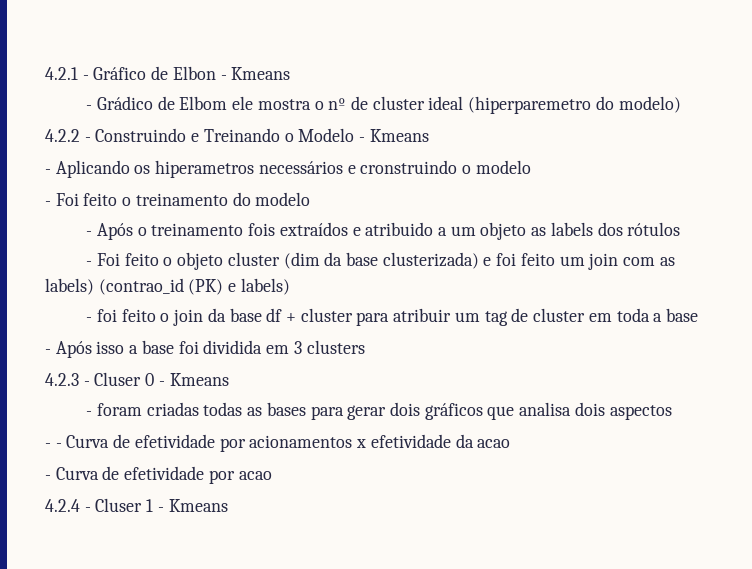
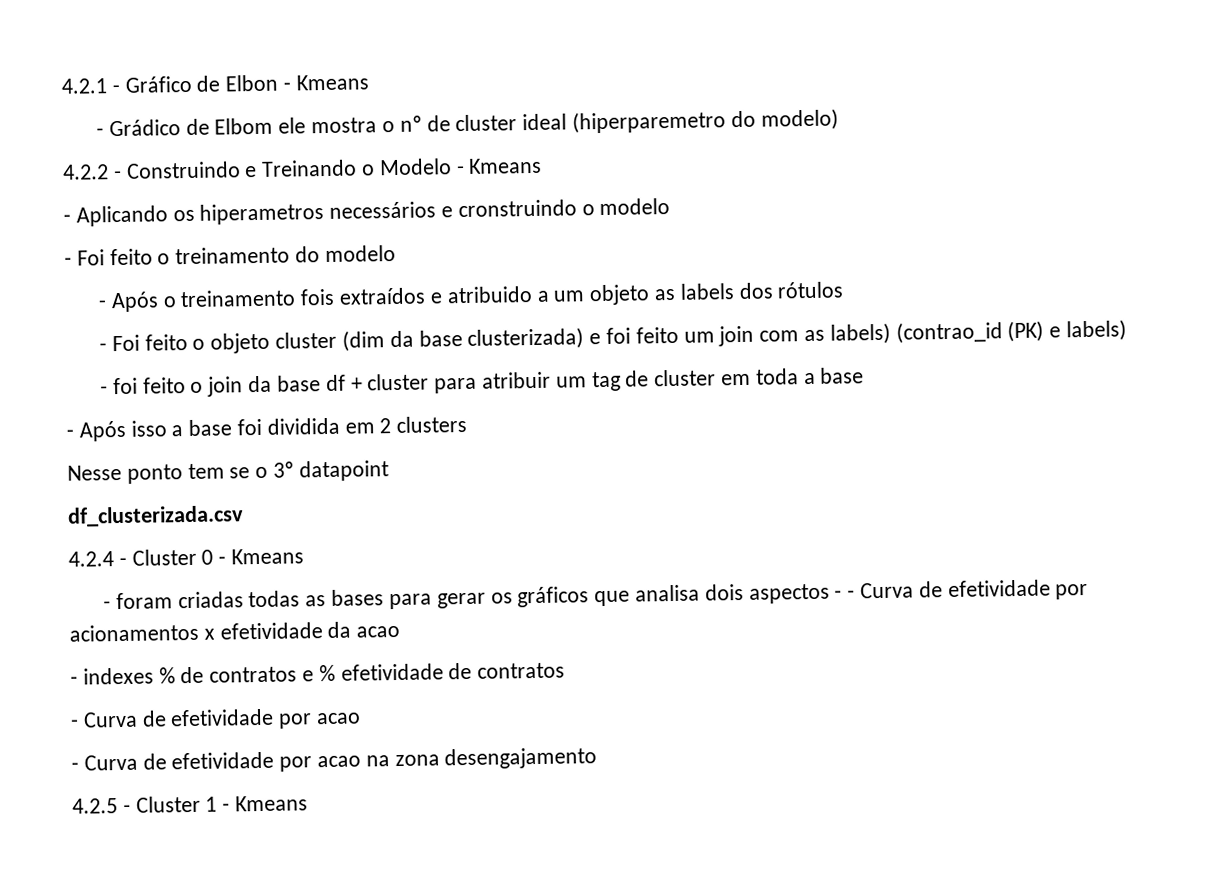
[293,341,302,354] 3 -> [379,418,392,434] 2
[45,372,142,386] 4.2.3 - Cluser -> [67,460,389,484] [67,505,244,527] [68,548,197,567] Nesse ponto tem se o 3º datapoint // df_clusterizada.csv // 4.2.4 - Cluster
[390,402,421,416] dois -> [490,592,513,604] os
(672, 412) // -> (830, 593) none
(511, 443) none -> [70,662,566,685] // - indexes % de contratos e % efetividade de contratos
[45,498,143,512] 4.2.4 - Cluser -> [71,747,598,772] [72,795,201,814] - Curva de efetividade por acao na zona desengajamento // 4.2.5 - Cluster

